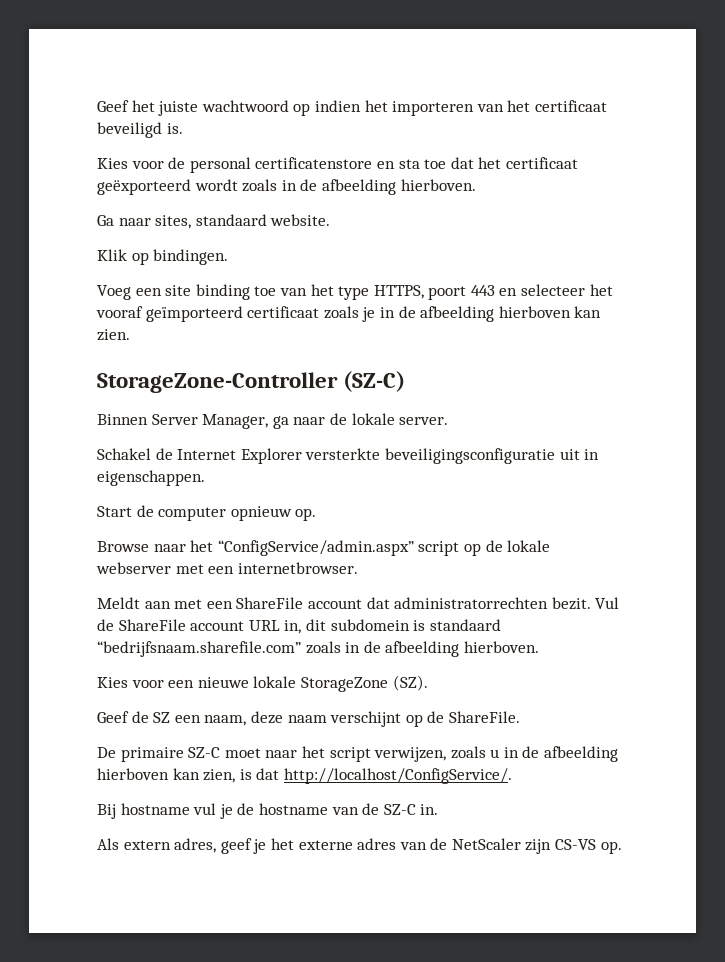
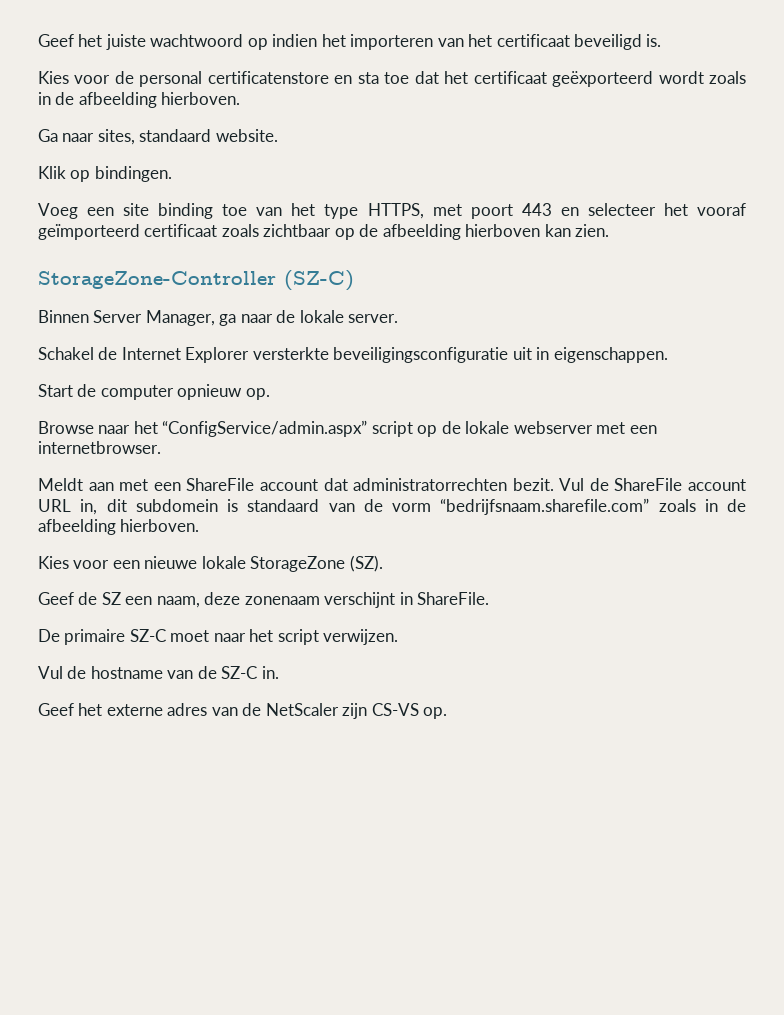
(424, 292) none -> [432,204,462,216] met
[362,307,395,322] je in -> [263,224,355,240] zichtbaar op
(501, 625) none -> [328,499,431,512] van de vorm
[287,711,445,727] naam verschijnt op de -> [244,592,413,608] zonenaam verschijnt in
[374,746,619,762] [97,768,512,784] [97,803,233,819] verwijzen, zoals u in de afbeelding hierboven kan zien, is dat http://localhost/ConfigService/. // Bij hostname vul je -> [323,629,399,645] [38,666,63,679] verwijzen. // Vul
[97,838,267,854] Als extern adres, geef je -> [38,703,74,716] Geef

